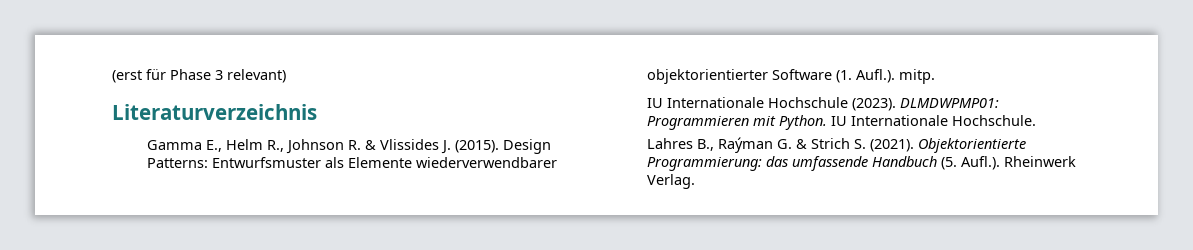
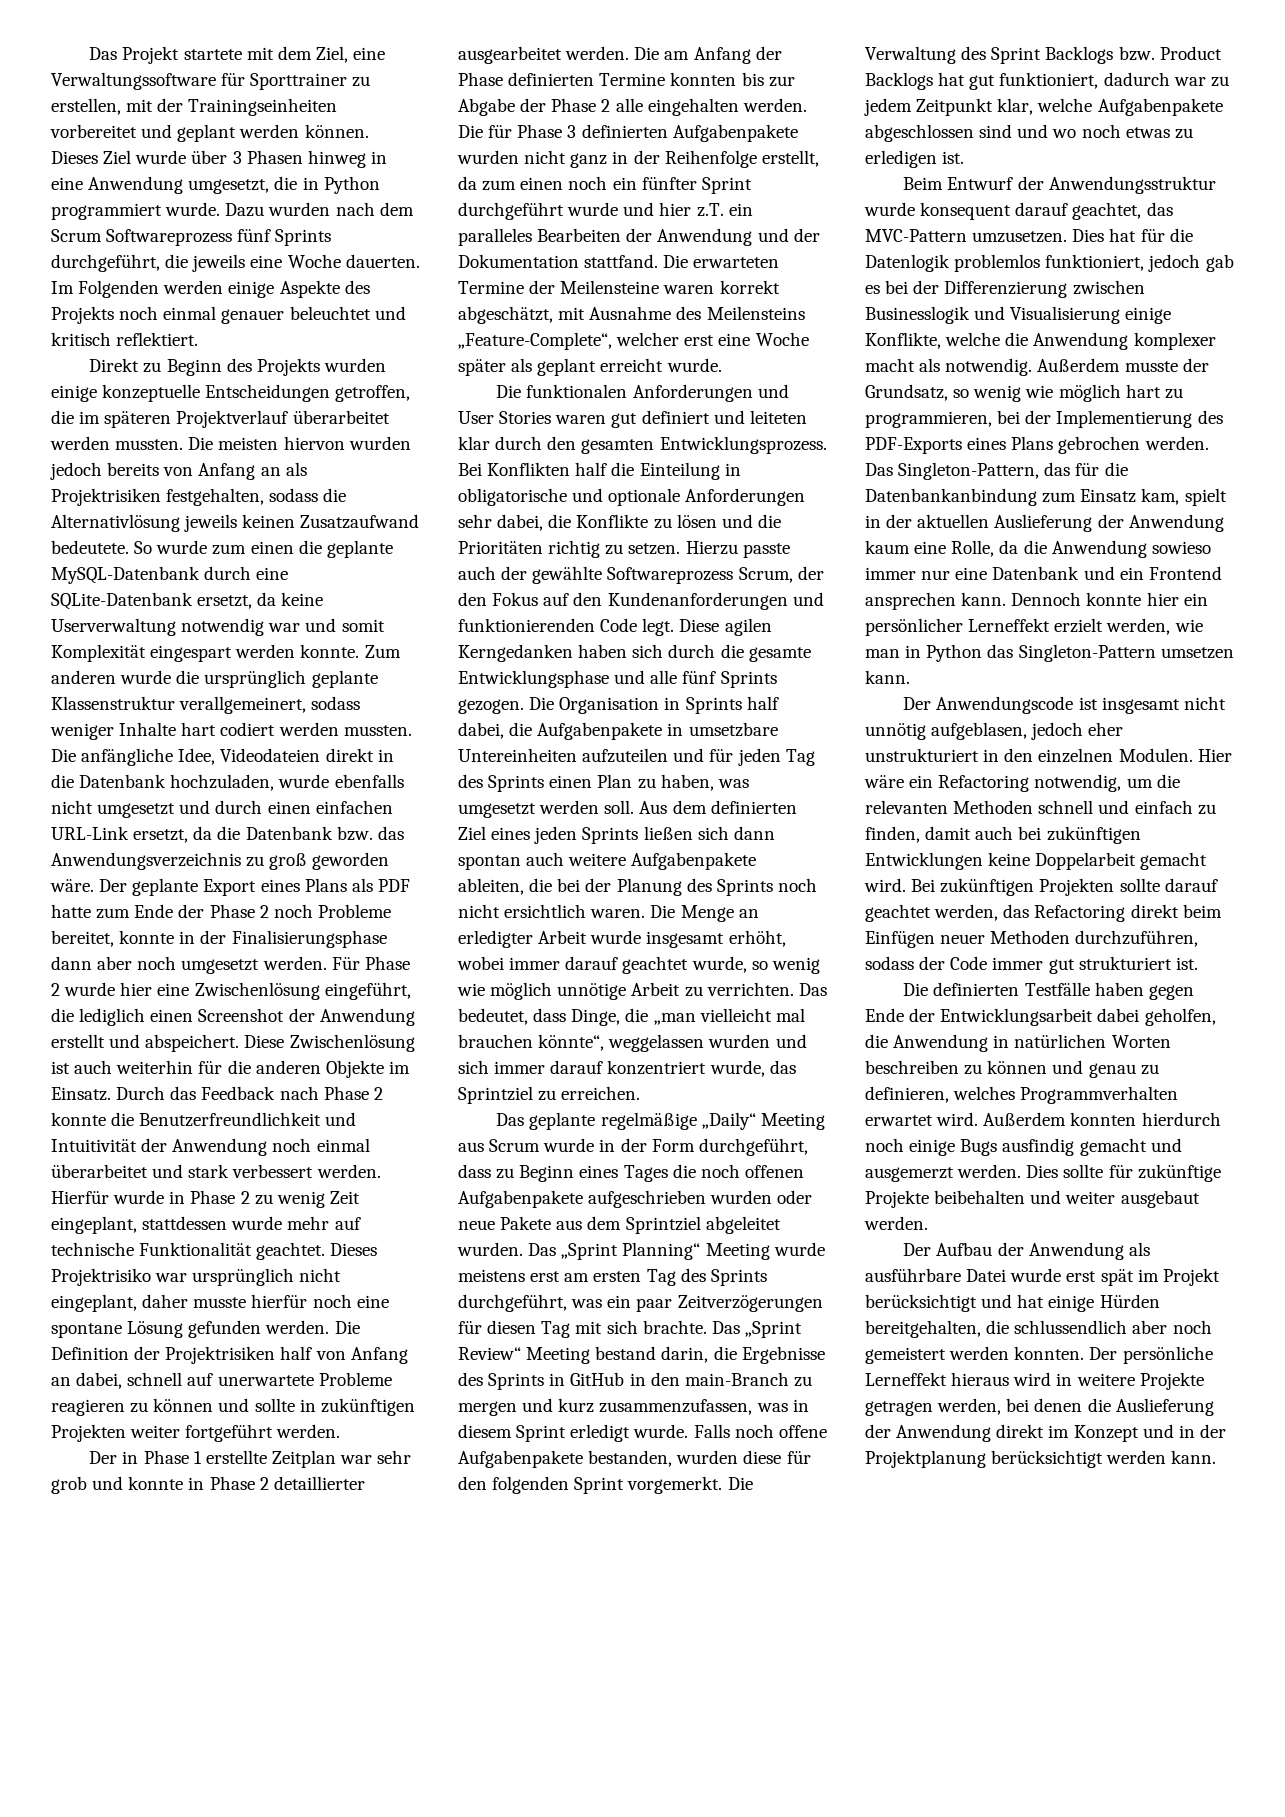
[112,69,286,83] [112,104,317,120] [147,139,552,154] [147,157,558,168] [647,69,936,84] [647,97,1000,111] [647,115,1037,130] [647,137,1027,153] [647,156,1077,171] [647,174,696,189] (erst für Phase 3 relevant) // Literaturverzeichnis // Gamma E., Helm R., Johnson R. & Vlissides J. (2015). Design Patterns: Entwurfsmuster als Elemente wiederverwendbarer objektorientierter Software (1. Aufl.). mitp. // IU Internationale Hochschule (2023). DLMDWPMP01: Programmieren mit Python. IU Internationale Hochschule. // Lahres B., Raýman G. & Strich S. (2021). Objektorientierte Programmierung: das umfassende Handbuch (5. Aufl.). Rheinwerk Verlag. -> [89,46,386,64] [51,72,371,90] [51,98,338,116] [50,124,369,142] [51,150,387,168] [51,176,380,194] [51,202,414,220] [51,229,332,246] [51,254,420,272] [51,280,370,298] [51,306,406,324] [51,332,199,346] [89,358,386,376] [51,384,411,402] [51,410,390,428] [50,436,411,450] [50,462,307,480] [51,488,347,506] [51,514,420,532] [51,540,393,558] [51,566,289,584] [51,592,324,610] [51,618,385,636] [51,644,401,662] [51,670,378,688] [51,696,361,714] [50,722,412,740] [51,748,394,766] [51,774,404,791] [51,800,393,818] [51,826,404,843] [51,852,390,870] [50,878,410,896] [51,904,391,919] [51,930,387,948] [51,956,410,974] [51,982,411,1000] [51,1008,415,1026] [51,1034,415,1052] [51,1060,410,1078] [51,1086,383,1101] [51,1112,357,1127] [51,1138,370,1156] [51,1164,381,1178] [51,1190,360,1208] [51,1216,361,1234] [51,1242,378,1260] [51,1268,342,1286] [51,1294,389,1312] [51,1320,360,1338] [51,1346,408,1364] [51,1372,392,1389] [51,1398,415,1416] [51,1424,341,1442] [89,1450,412,1468] [51,1476,365,1494] [458,46,782,64] [458,72,795,87] [458,98,807,116] [458,124,798,142] [457,150,819,168] [458,176,752,194] [458,202,753,220] [458,228,820,246] [458,254,780,268] [458,280,780,294] [458,306,805,324] [458,332,809,350] [458,358,722,376] [496,384,789,402] [458,410,807,428] [458,436,827,454] [458,462,741,480] [458,488,806,506] [458,514,781,531] [458,540,790,558] [458,566,824,584] [458,592,824,610] [458,618,772,636] [458,644,811,662] [458,670,777,688] [458,696,779,714] [458,722,778,740] [458,748,815,766] [458,774,749,792] [458,800,797,818] [458,826,775,844] [458,852,757,870] [458,878,817,896] [458,904,759,922] [458,930,786,948] [457,956,820,974] [457,982,827,1000] [458,1008,805,1026] [458,1034,807,1052] [458,1060,796,1077] [458,1086,641,1104] [496,1112,825,1130] [458,1138,808,1156] [458,1164,804,1182] [458,1190,813,1208] [458,1216,781,1234] [457,1242,825,1260] [458,1268,767,1286] [458,1294,823,1312] [458,1320,802,1338] [458,1346,825,1364] [458,1372,812,1390] [458,1398,809,1416] [458,1424,827,1442] [458,1450,811,1468] [458,1476,753,1494] [865,46,1222,64] [865,72,1229,90] [864,98,1223,116] [865,124,1193,142] [865,150,965,168] [903,176,1216,194] [864,202,1173,220] [865,228,1193,243] [865,254,1234,272] [865,280,1145,298] [865,306,1172,324] [865,332,1216,350] [865,358,1209,376] [865,384,1183,402] [865,410,1223,428] [865,436,1209,454] [865,462,1128,480] [865,488,1227,506] [865,514,1224,532] [865,540,1211,558] [865,566,1222,580] [865,592,1208,610] [865,618,1203,636] [865,644,1234,662] [865,670,910,684] [903,696,1226,714] [865,722,1124,740] [865,748,1232,763] [864,774,1180,792] [865,800,1216,815] [865,826,1141,844] [865,852,1208,870] [864,878,1218,896] [865,904,1222,922] [865,930,1199,948] [865,956,1198,974] [903,982,1194,1000] [865,1008,1216,1026] [865,1034,1171,1052] [865,1060,1159,1078] [865,1086,1179,1104] [865,1112,1221,1126] [865,1138,1182,1156] [865,1164,1221,1182] [865,1190,1200,1208] [864,1216,928,1230] [903,1242,1150,1260] [865,1268,1220,1286] [865,1294,1160,1312] [865,1320,1212,1338] [865,1346,1213,1364] [865,1372,1204,1390] [865,1398,1214,1416] [865,1424,1226,1442] [865,1450,1217,1468] Das Projekt startete mit dem Ziel, eine Verwaltungssoftware für Sporttrainer zu erstellen, mit der Trainingseinheiten vorbereitet und geplant werden können. Dieses Ziel wurde über 3 Phasen hinweg in eine Anwendung umgesetzt, die in Python programmiert wurde. Dazu wurden nach dem Scrum Softwareprozess fünf Sprints durchgeführt, die jeweils eine Woche dauerten. Im Folgenden werden einige Aspekte des Projekts noch einmal genauer beleuchtet und kritisch reflektiert. // Direkt zu Beginn des Projekts wurden einige konzeptuelle Entscheidungen getroffen, die im späteren Projektverlauf überarbeitet werden mussten. Die meisten hiervon wurden jedoch bereits von Anfang an als Projektrisiken festgehalten, sodass die Alternativlösung jeweils keinen Zusatzaufwand bedeutete. So wurde zum einen die geplante MySQL-Datenbank durch eine SQLite-Datenbank ersetzt, da keine Userverwaltung notwendig war und somit Komplexität eingespart werden konnte. Zum anderen wurde die ursprünglich geplante Klassenstruktur verallgemeinert, sodass weniger Inhalte hart codiert werden mussten. Die anfängliche Idee, Videodateien direkt in die Datenbank hochzuladen, wurde ebenfalls nicht umgesetzt und durch einen einfachen URL-Link ersetzt, da die Datenbank bzw. das Anwendungsverzeichnis zu groß geworden wäre. Der geplante Export eines Plans als PDF hatte zum Ende der Phase 2 noch Probleme bereitet, konnte in der Finalisierungsphase dann aber noch umgesetzt werden. Für Phase 2 wurde hier eine Zwischenlösung eingeführt, die lediglich einen Screenshot der Anwendung erstellt und abspeichert. Diese Zwischenlösung ist auch weiterhin für die anderen Objekte im Einsatz. Durch das Feedback nach Phase 2 konnte die Benutzerfreundlichkeit und Intuitivität der Anwendung noch einmal überarbeitet und stark verbessert werden. Hierfür wurde in Phase 2 zu wenig Zeit eingeplant, stattdessen wurde mehr auf technische Funktionalität geachtet. Dieses Projektrisiko war ursprünglich nicht eingeplant, daher musste hierfür noch eine spontane Lösung gefunden werden. Die Definition der Projektrisiken half von Anfang an dabei, schnell auf unerwartete Probleme reagieren zu können und sollte in zukünftigen Projekten weiter fortgeführt werden. // Der in Phase 1 erstellte Zeitplan war sehr grob und konnte in Phase 2 detaillierter ausgearbeitet werden. Die am Anfang der Phase definierten Termine konnten bis zur Abgabe der Phase 2 alle eingehalten werden. Die für Phase 3 definierten Aufgabenpakete wurden nicht ganz in der Reihenfolge erstellt, da zum einen noch ein fünfter Sprint durchgeführt wurde und hier z.T. ein paralleles Bearbeiten der Anwendung und der Dokumentation stattfand. Die erwarteten Termine der Meilensteine waren korrekt abgeschätzt, mit Ausnahme des Meilensteins „Feature-Complete“, welcher erst eine Woche später als geplant erreicht wurde. // Die funktionalen Anforderungen und User Stories waren gut definiert und leiteten klar durch den gesamten Entwicklungsprozess. Bei Konflikten half die Einteilung in obligatorische und optionale Anforderungen sehr dabei, die Konflikte zu lösen und die Prioritäten richtig zu setzen. Hierzu passte auch der gewählte Softwareprozess Scrum, der den Fokus auf den Kundenanforderungen und funktionierenden Code legt. Diese agilen Kerngedanken haben sich durch die gesamte Entwicklungsphase und alle fünf Sprints gezogen. Die Organisation in Sprints half dabei, die Aufgabenpakete in umsetzbare Untereinheiten aufzuteilen und für jeden Tag des Sprints einen Plan zu haben, was umgesetzt werden soll. Aus dem definierten Ziel eines jeden Sprints ließen sich dann spontan auch weitere Aufgabenpakete ableiten, die bei der Planung des Sprints noch nicht ersichtlich waren. Die Menge an erledigter Arbeit wurde insgesamt erhöht, wobei immer darauf geachtet wurde, so wenig wie möglich unnötige Arbeit zu verrichten. Das bedeutet, dass Dinge, die „man vielleicht mal brauchen könnte“, weggelassen wurden und sich immer darauf konzentriert wurde, das Sprintziel zu erreichen. // Das geplante regelmäßige „Daily“ Meeting aus Scrum wurde in der Form durchgeführt, dass zu Beginn eines Tages die noch offenen Aufgabenpakete aufgeschrieben wurden oder neue Pakete aus dem Sprintziel abgeleitet wurden. Das „Sprint Planning“ Meeting wurde meistens erst am ersten Tag des Sprints durchgeführt, was ein paar Zeitverzögerungen für diesen Tag mit sich brachte. Das „Sprint Review“ Meeting bestand darin, die Ergebnisse des Sprints in GitHub in den main-Branch zu mergen und kurz zusammenzufassen, was in diesem Sprint erledigt wurde. Falls noch offene Aufgabenpakete bestanden, wurden diese für den folgenden Sprint vorgemerkt. Die Verwaltung des Sprint Backlogs bzw. Product Backlogs hat gut funktioniert, dadurch war zu jedem Zeitpunkt klar, welche Aufgabenpakete abgeschlossen sind und wo noch etwas zu erledigen ist. // Beim Entwurf der Anwendungsstruktur wurde konsequent darauf geachtet, das MVC-Pattern umzusetzen. Dies hat für die Datenlogik problemlos funktioniert, jedoch gab es bei der Differenzierung zwischen Businesslogik und Visualisierung einige Konflikte, welche die Anwendung komplexer macht als notwendig. Außerdem musste der Grundsatz, so wenig wie möglich hart zu programmieren, bei der Implementierung des PDF-Exports eines Plans gebrochen werden. Das Singleton-Pattern, das für die Datenbankanbindung zum Einsatz kam, spielt in der aktuellen Auslieferung der Anwendung kaum eine Rolle, da die Anwendung sowieso immer nur eine Datenbank und ein Frontend ansprechen kann. Dennoch konnte hier ein persönlicher Lerneffekt erzielt werden, wie man in Python das Singleton-Pattern umsetzen kann. // Der Anwendungscode ist insgesamt nicht unnötig aufgeblasen, jedoch eher unstrukturiert in den einzelnen Modulen. Hier wäre ein Refactoring notwendig, um die relevanten Methoden schnell und einfach zu finden, damit auch bei zukünftigen Entwicklungen keine Doppelarbeit gemacht wird. Bei zukünftigen Projekten sollte darauf geachtet werden, das Refactoring direkt beim Einfügen neuer Methoden durchzuführen, sodass der Code immer gut strukturiert ist. // Die definierten Testfälle haben gegen Ende der Entwicklungsarbeit dabei geholfen, die Anwendung in natürlichen Worten beschreiben zu können und genau zu definieren, welches Programmverhalten erwartet wird. Außerdem konnten hierdurch noch einige Bugs ausfindig gemacht und ausgemerzt werden. Dies sollte für zukünftige Projekte beibehalten und weiter ausgebaut werden. // Der Aufbau der Anwendung als ausführbare Datei wurde erst spät im Projekt berücksichtigt und hat einige Hürden bereitgehalten, die schlussendlich aber noch gemeistert werden konnten. Der persönliche Lerneffekt hieraus wird in weitere Projekte getragen werden, bei denen die Auslieferung der Anwendung direkt im Konzept und in der Projektplanung berücksichtigt werden kann.

